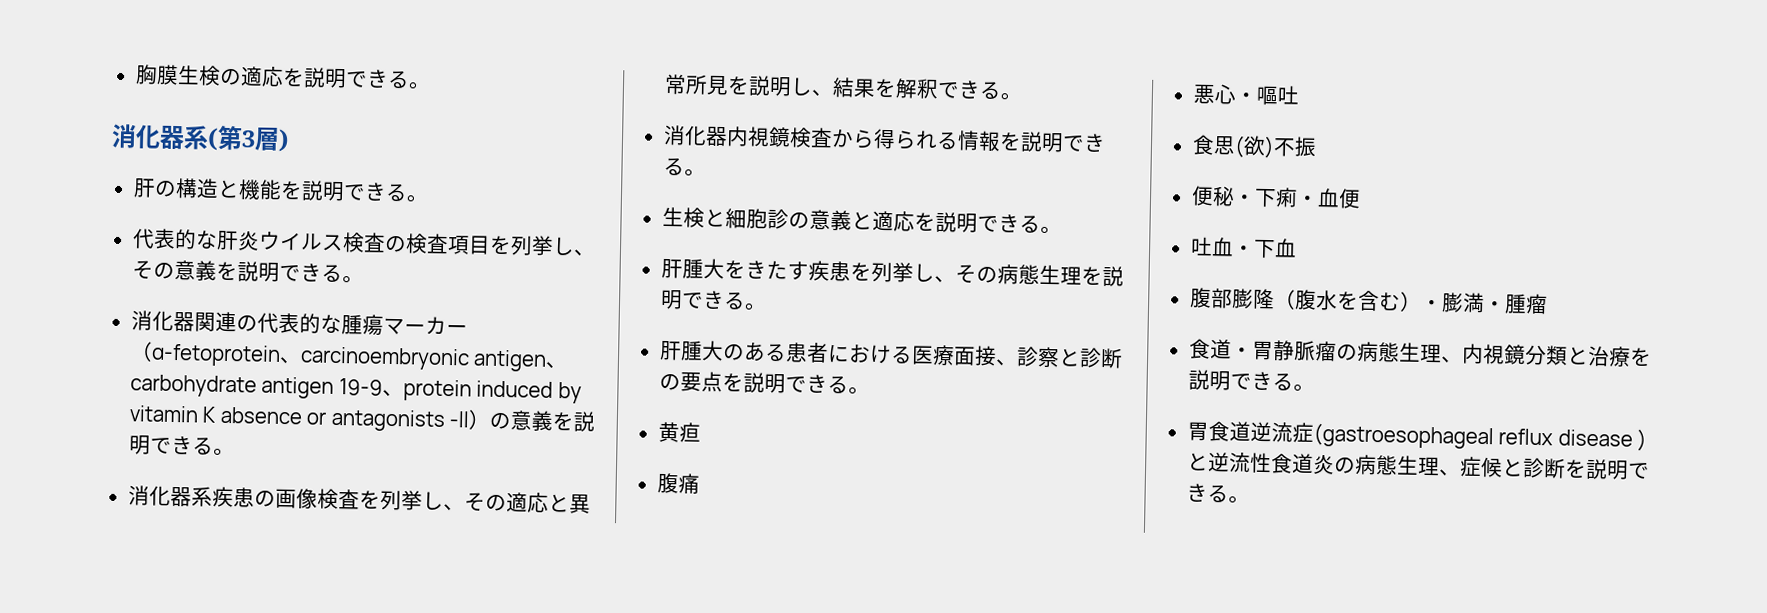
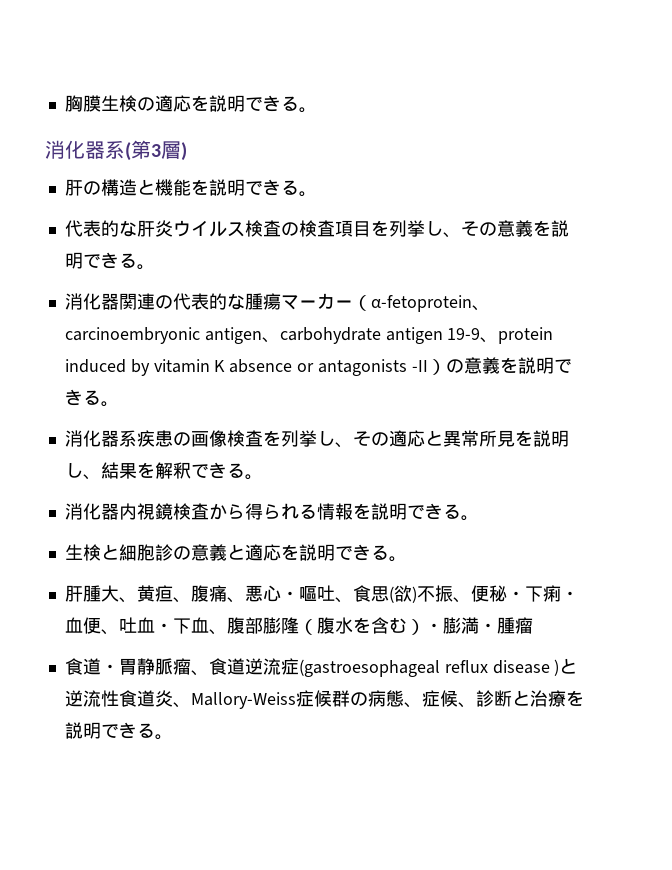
[723,260,1124,287] [659,289,767,311] [658,340,1123,369] [658,371,870,395] をきたす疾患を列挙し、その病態生理を説明できる。 // 肝腫大のある患者における医療面接、診察と診断の要点を説明できる。 // -> [118,597,137,603] 、
(701, 432) // -> [172,597,191,603] 、
(700, 484) // -> [226,597,245,603] 、
(1300, 95) // -> [334,597,353,603] 、
(1317, 146) // -> [452,597,471,603] 、
(1361, 198) // -> [100,629,119,635] 、
(1297, 248) // -> [208,629,227,635] 、
[1335,341,1652,367] [1187,369,1315,392] [1186,421,1209,441] の病態生理、内視鏡分類と治療を説明できる。 // 胃 -> [190,670,209,676] 、
[1333,454,1566,479] の病態生理、症候と診断 -> [172,690,566,709] 、Mallory-Weiss症候群の病態、症候、診断と治療

